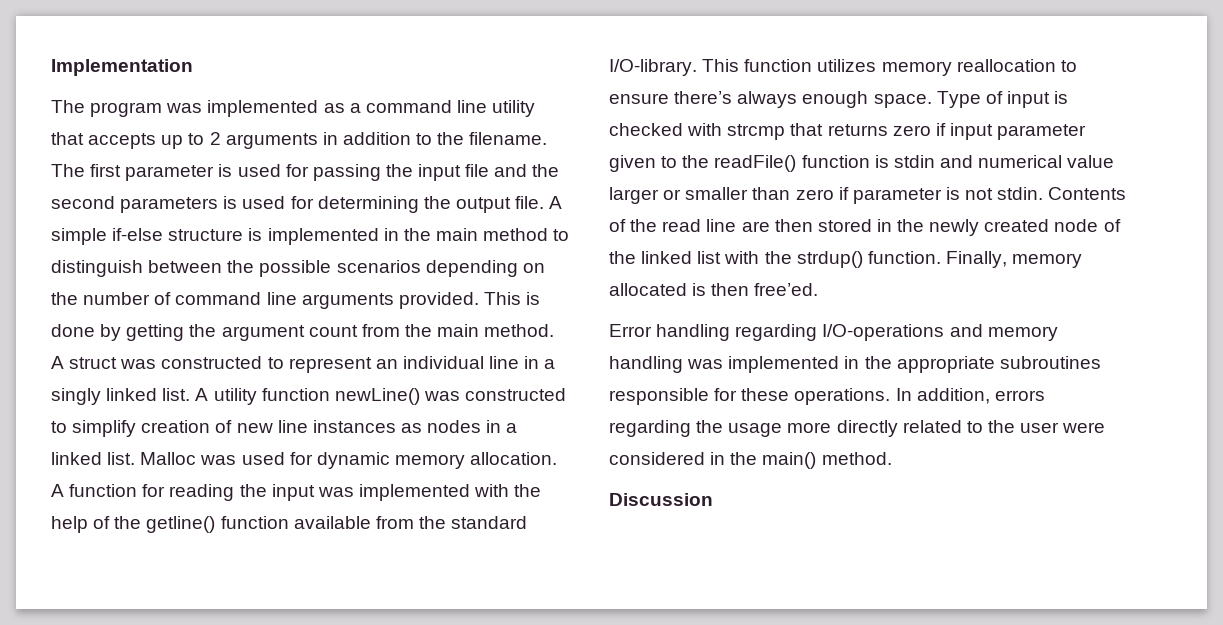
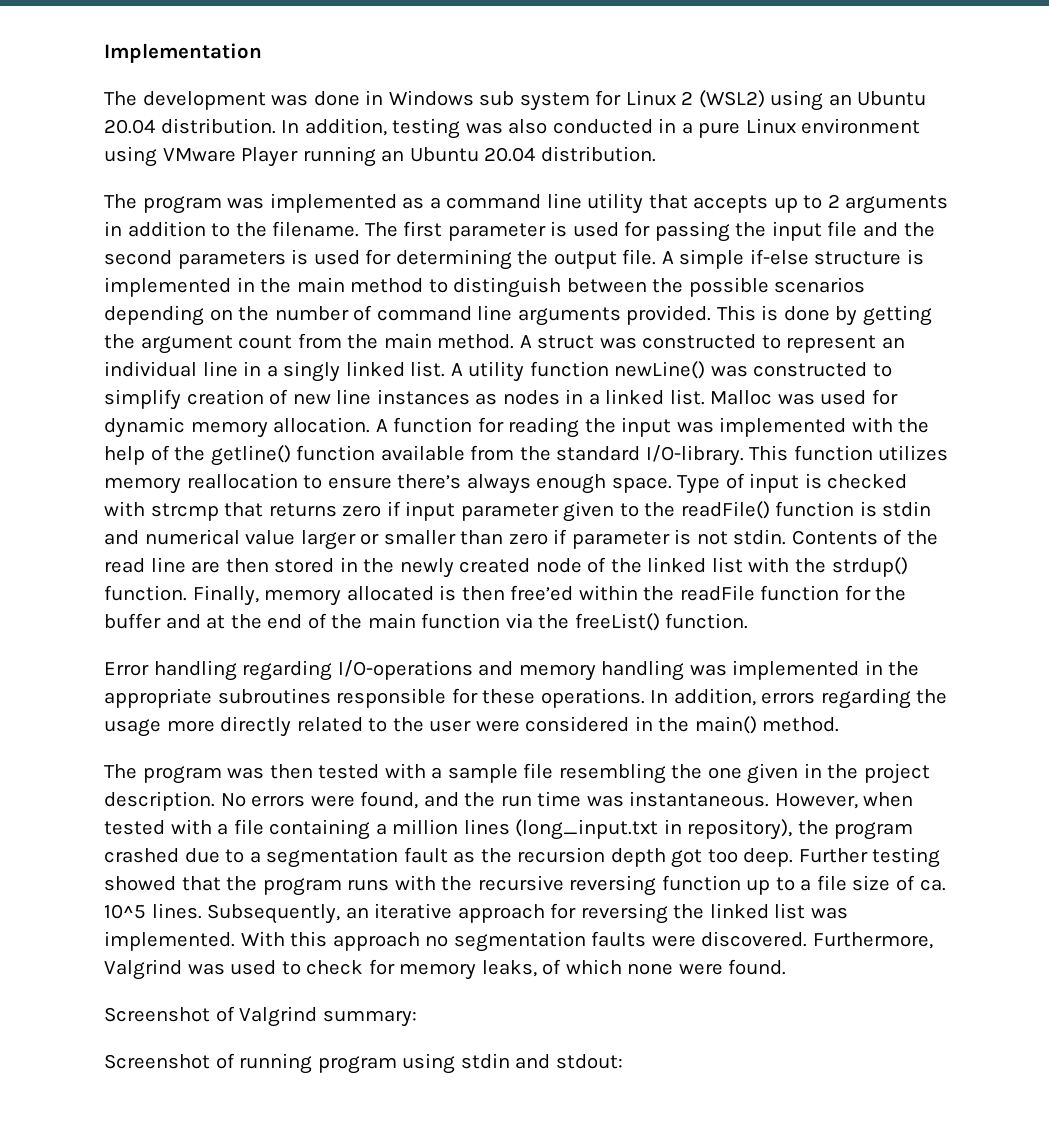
(193, 67) none -> [104,90,927,111] [104,118,921,139] [104,146,656,167] // The development was done in Windows sub system for Linux 2 (WSL2) using an Ubuntu 20.04 distribution. In addition, testing was also conducted in a pure Linux environment using VMware Player running an Ubuntu 20.04 distribution.
[754,283,819,296] free’ed. -> [510,585,907,601] [104,613,749,631] free’ed within the readFile function for the buffer and at the end of the main function via the freeList() function.
[609,493,713,506] Discussion -> [104,763,931,784] [104,791,914,811] [104,819,914,840] [104,847,941,868] [104,875,946,896] [104,903,848,924] [104,931,933,952] [104,959,787,980] [104,1006,417,1027] [104,1053,623,1074] The program was then tested with a sample file resembling the one given in the project description. No errors were found, and the run time was instantaneous. However, when tested with a file containing a million lines (long_input.txt in repository), the program crashed due to a segmentation fault as the recursion depth got too deep. Further testing showed that the program runs with the recursive reversing function up to a file size of ca. 10^5 lines. Subsequently, an iterative approach for reversing the linked list was implemented. With this approach no segmentation faults were discovered. Furthermore, Valgrind was used to check for memory leaks, of which none were found. // Screenshot of Valgrind summary: // Screenshot of running program using stdin and stdout:

